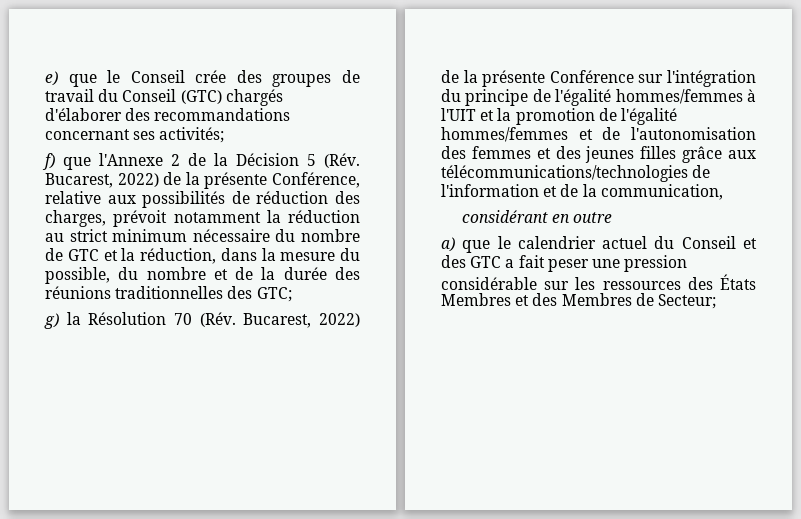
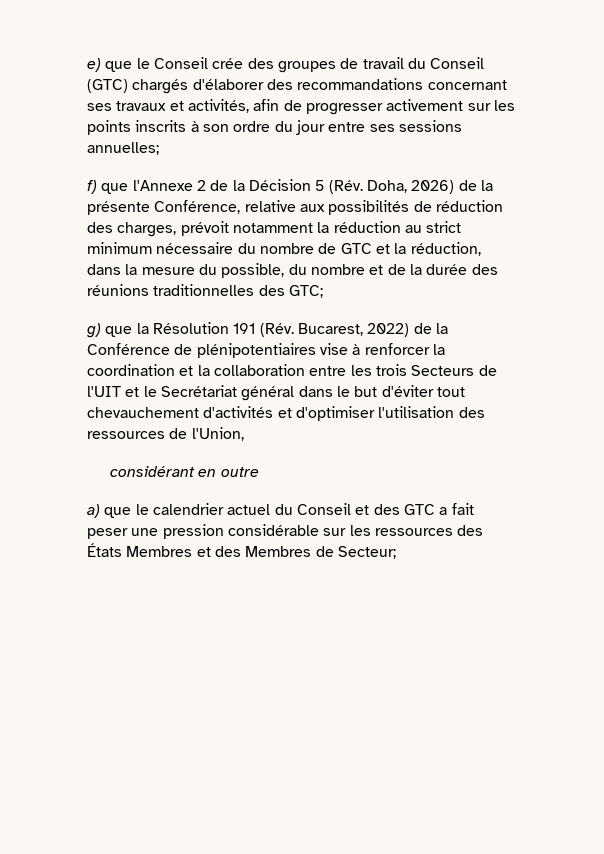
[159,127,225,143] activités; -> [116,99,515,115] [87,120,462,135] [87,142,159,155] travaux et activités, afin de progresser activement sur les points inscrits à son ordre du jour entre ses sessions annuelles;
[45,173,159,188] Bucarest, 2022) -> [366,180,455,194] Doha, 2026)
(59, 321) none -> [105,326,133,337] que
[174,312,360,328] [441,70,756,87] [441,89,756,106] [441,108,677,125] [441,127,756,142] [441,146,756,163] [441,165,711,182] [441,184,723,200] 70 (Rév. Bucarest, 2022) de la présente Conférence sur l'intégration du principe de l'égalité hommes/femmes à l'UIT et la promotion de l'égalité hommes/femmes et de l'autonomisation des femmes et des jeunes filles grâce aux télécommunications/technologies de l'information et de la communication, -> [233,323,448,337] [87,343,445,358] [87,364,497,376] [87,385,465,401] [87,406,485,421] [87,427,244,441] 191 (Rév. Bucarest, 2022) de la Conférence de plénipotentiaires vise à renforcer la coordination et la collaboration entre les trois Secteurs de l'UIT et le Secrétariat général dans le but d'éviter tout chevauchement d'activités et d'optimiser l'utilisation des ressources de l'Union,

